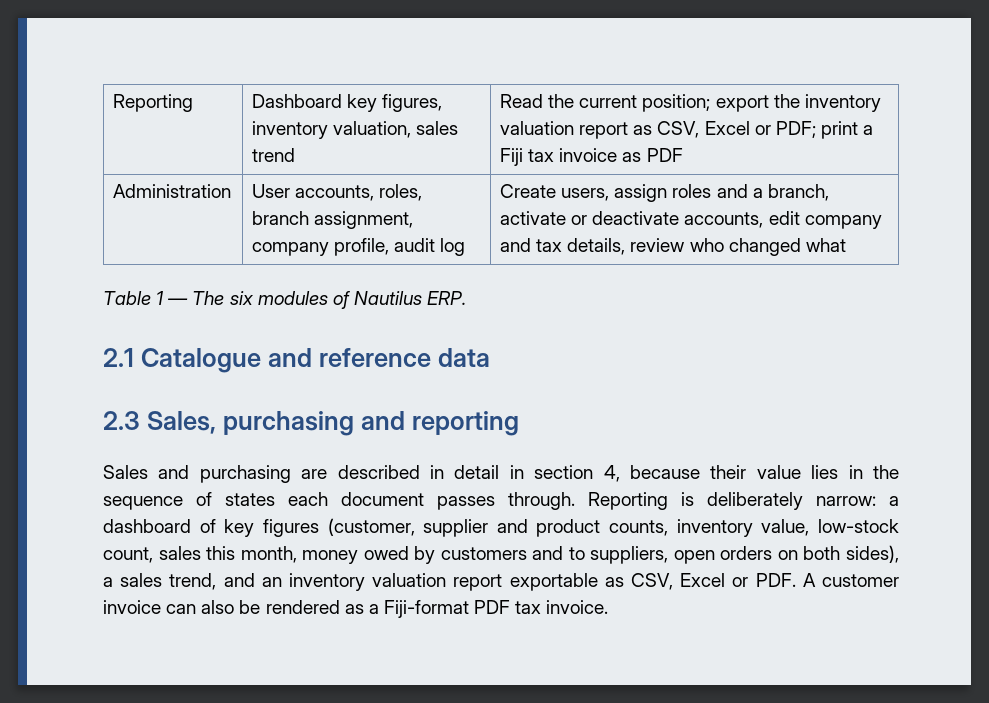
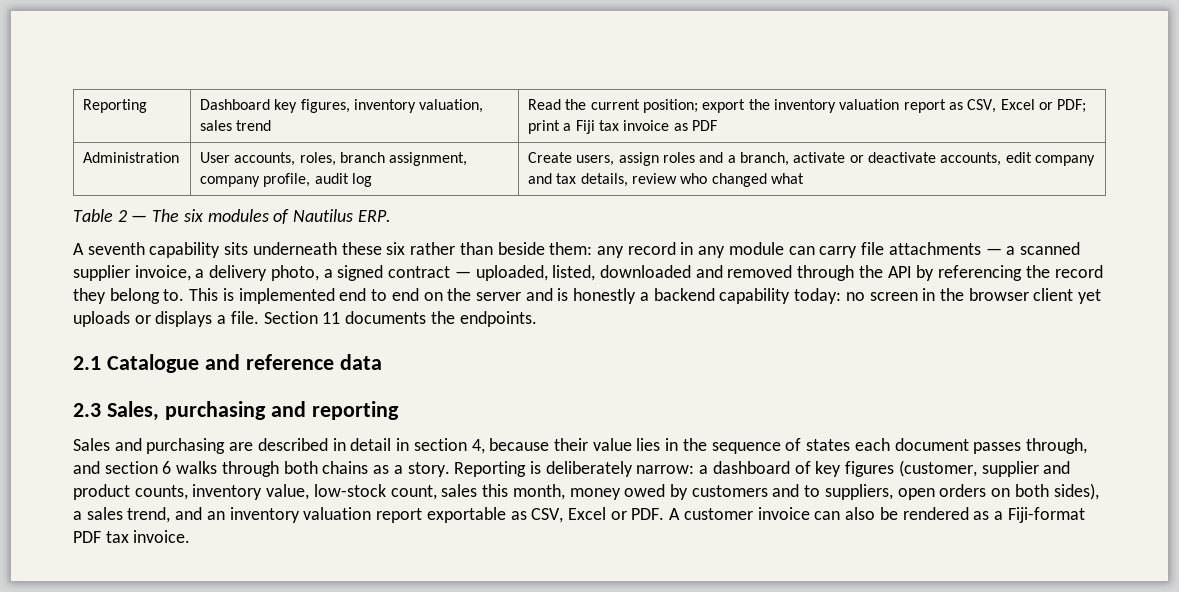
[156,291,164,305] 1 -> [117,210,127,222] 2
(467, 298) none -> [73,242,1080,258] [73,265,1103,281] [73,288,1102,304] [73,311,537,327] // A seventh capability sits underneath these six rather than beside them: any record in any module can carry file attachments — a scanned supplier invoice, a delivery photo, a signed contract — uploaded, listed, downloaded and removed through the API by referencing the record they belong to. This is implemented end to end on the server and is honestly a backend capability today: no screen in the browser client yet uploads or displays a file. Section 11 documents the endpoints.
[508,492,575,510] through. -> [1025,438,1087,454] [73,461,450,477] through, and section 6 walks through both chains as a story.

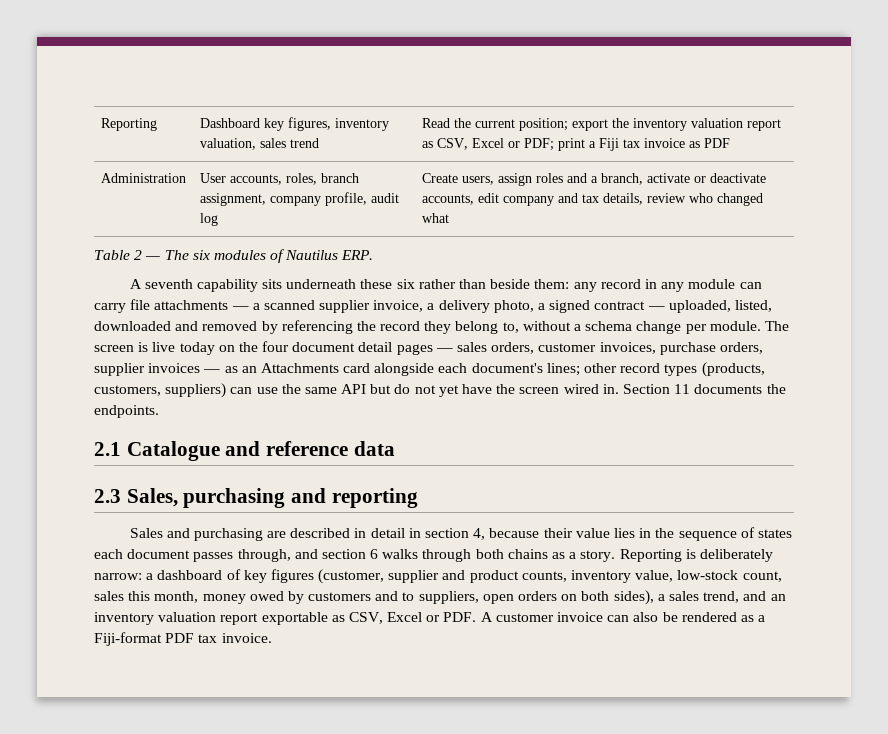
[797,265,912,281] through the API -> (258, 326) none
[163,288,1102,304] [73,311,259,327] to. This is implemented end to end on the server and is honestly a backend capability today: no screen in the browser client yet uploads or displays a file. -> [502,321,789,334] [94,341,763,355] [94,362,765,377] [94,383,619,398] to, without a schema change per module. The screen is live today on the four document detail pages — sales orders, customer invoices, purchase orders, supplier invoices — as an Attachments card alongside each document's lines; other record types (products, customers, suppliers) can use the same API but do not yet have the screen wired in.

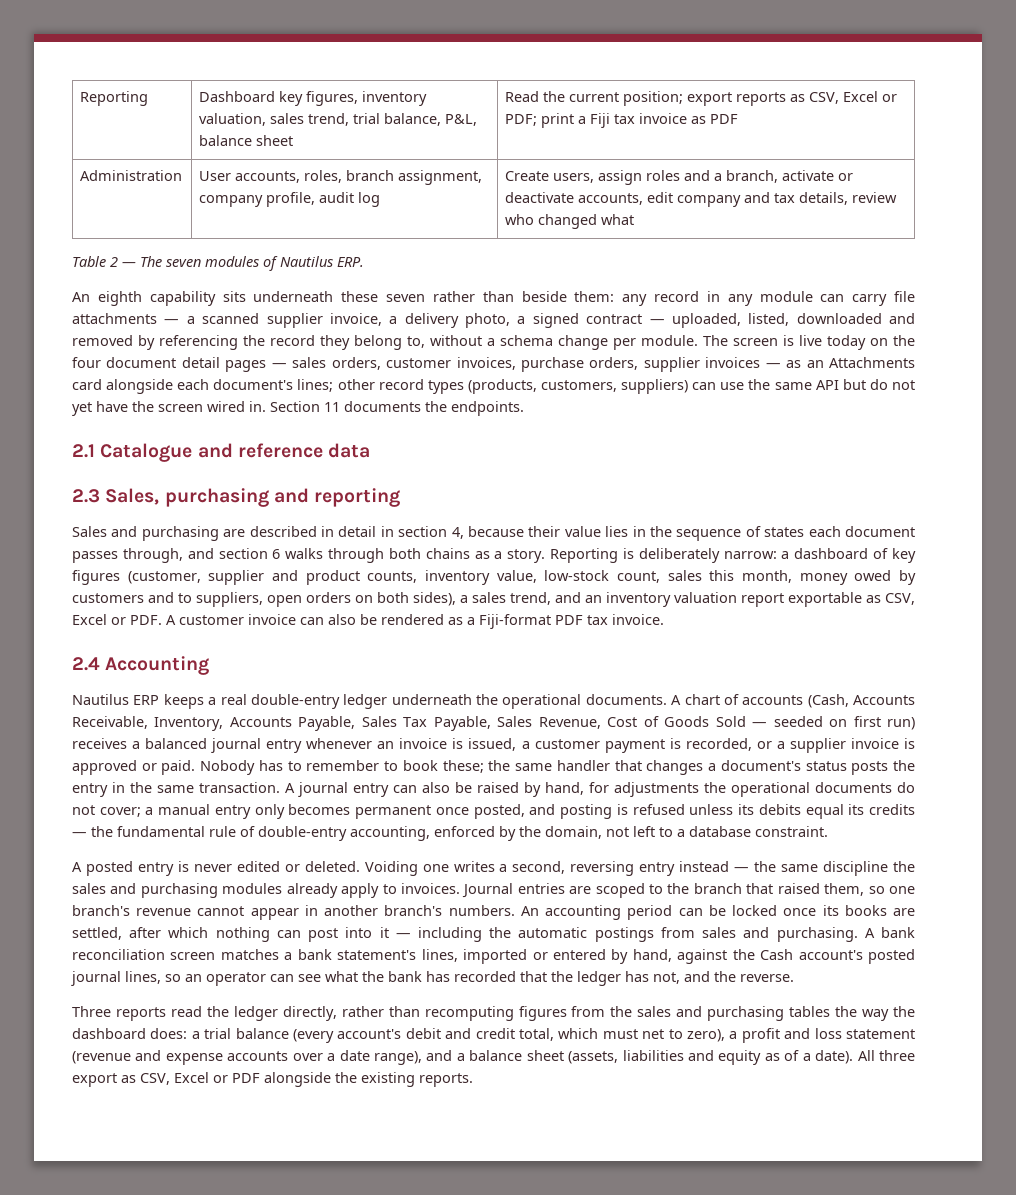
[289,138,319,148] trend -> [308,113,478,126] [199,135,294,146] trend, trial balance, P&L, balance sheet
[611,118,781,131] the inventory valuation report -> [736,92,787,106] reports
[192,250,210,260] six -> [166,259,201,267] seven
[129,279,193,289] A seventh -> [72,291,142,306] An eighth
[396,279,415,289] six -> [386,294,425,302] seven
(272, 638) none -> [72,656,210,675] [72,694,915,709] [72,716,916,731] [72,738,916,753] [72,760,915,775] [72,782,915,797] [72,804,915,819] [72,826,828,841] [72,861,916,876] [72,883,916,898] [72,905,916,920] [72,927,915,942] [72,949,915,964] [71,971,794,986] [72,1006,916,1021] [72,1028,915,1043] [72,1050,916,1065] [72,1072,473,1087] // 2.4 Accounting // Nautilus ERP keeps a real double-entry ledger underneath the operational documents. A chart of accounts (Cash, Accounts Receivable, Inventory, Accounts Payable, Sales Tax Payable, Sales Revenue, Cost of Goods Sold — seeded on first run) receives a balanced journal entry whenever an invoice is issued, a customer payment is recorded, or a supplier invoice is approved or paid. Nobody has to remember to book these; the same handler that changes a document's status posts the entry in the same transaction. A journal entry can also be raised by hand, for adjustments the operational documents do not cover; a manual entry only becomes permanent once posted, and posting is refused unless its debits equal its credits — the fundamental rule of double-entry accounting, enforced by the domain, not left to a database constraint. // A posted entry is never edited or deleted. Voiding one writes a second, reversing entry instead — the same discipline the sales and purchasing modules already apply to invoices. Journal entries are scoped to the branch that raised them, so one branch's revenue cannot appear in another branch's numbers. An accounting period can be locked once its books are settled, after which nothing can post into it — including the automatic postings from sales and purchasing. A bank reconciliation screen matches a bank statement's lines, imported or entered by hand, against the Cash account's posted journal lines, so an operator can see what the bank has recorded that the ledger has not, and the reverse. // Three reports read the ledger directly, rather than recomputing figures from the sales and purchasing tables the way the dashboard does: a trial balance (every account's debit and credit total, which must net to zero), a profit and loss statement (revenue and expense accounts over a date range), and a balance sheet (assets, liabilities and equity as of a date). All three export as CSV, Excel or PDF alongside the existing reports.

